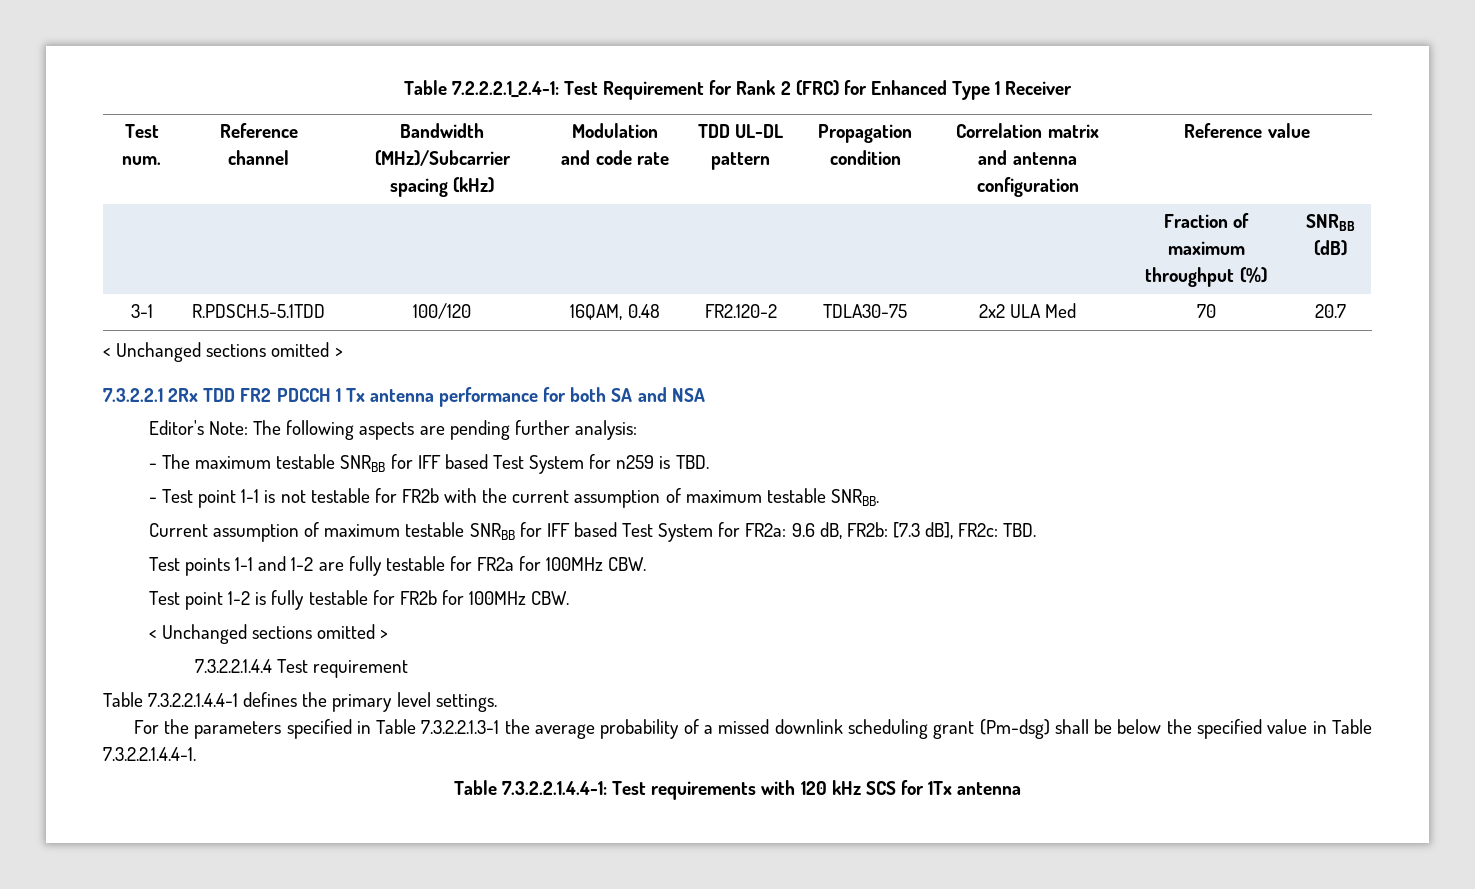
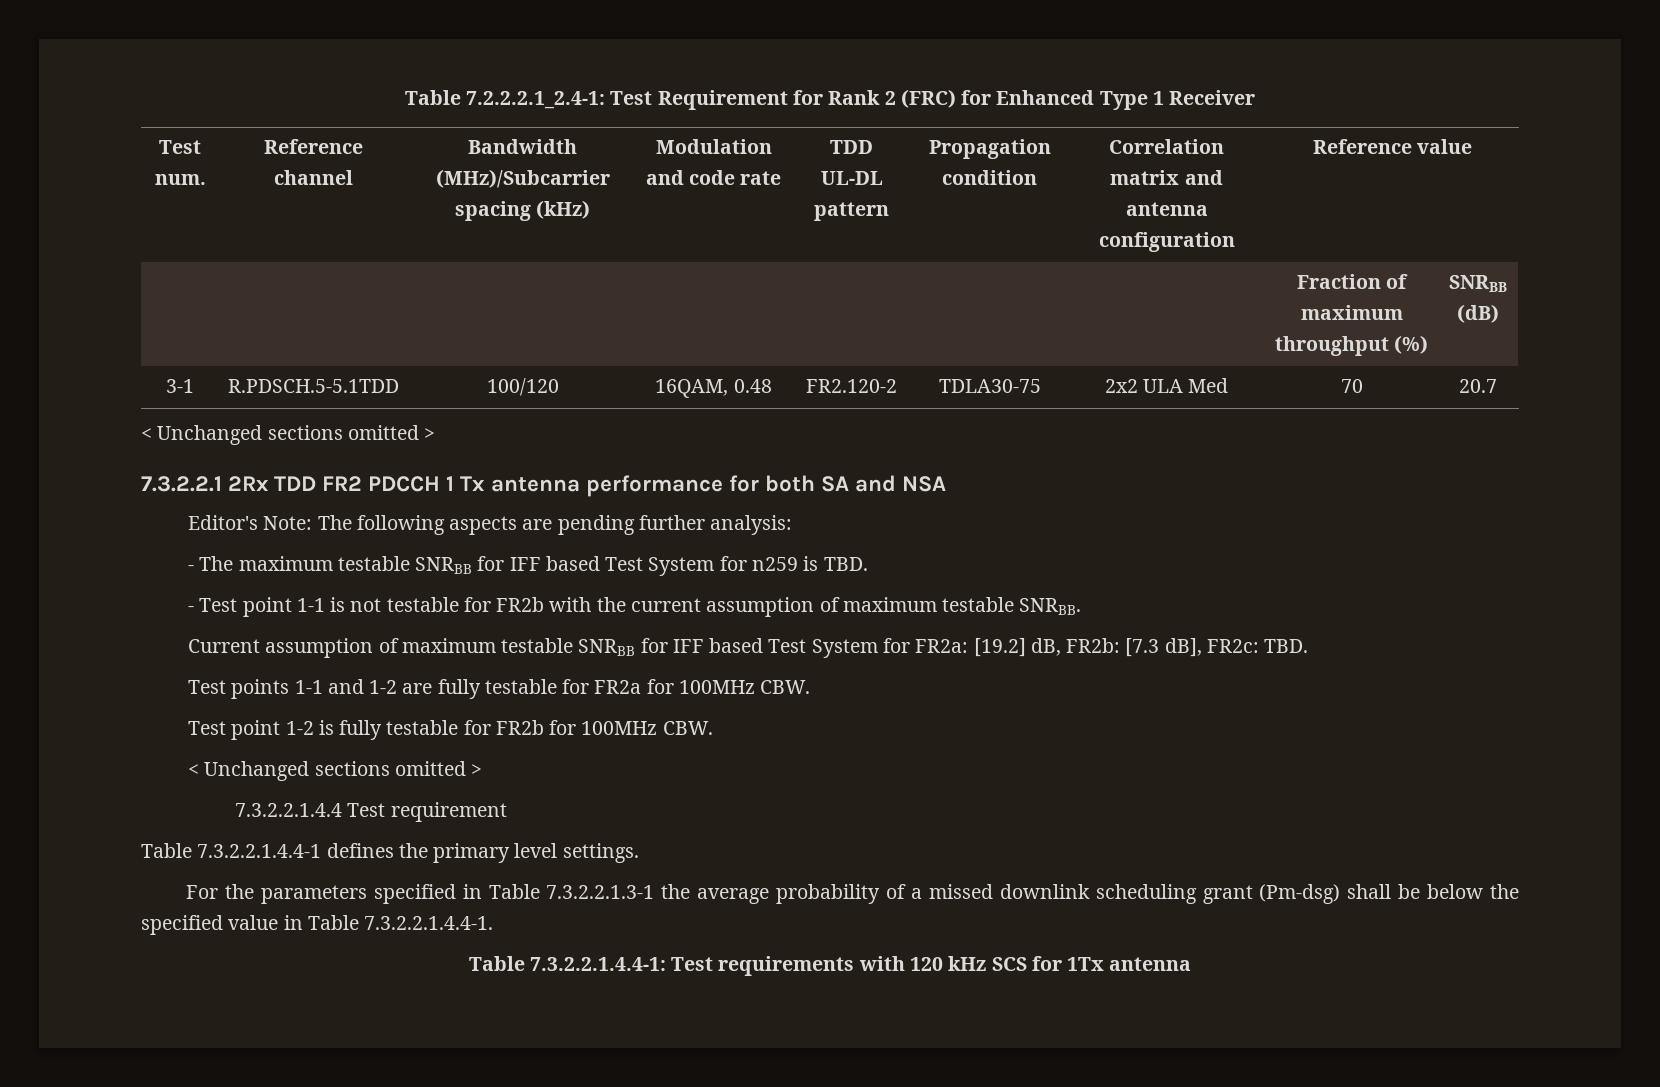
[791,523,815,537] 9.6 -> [973,638,1026,657] [19.2]

